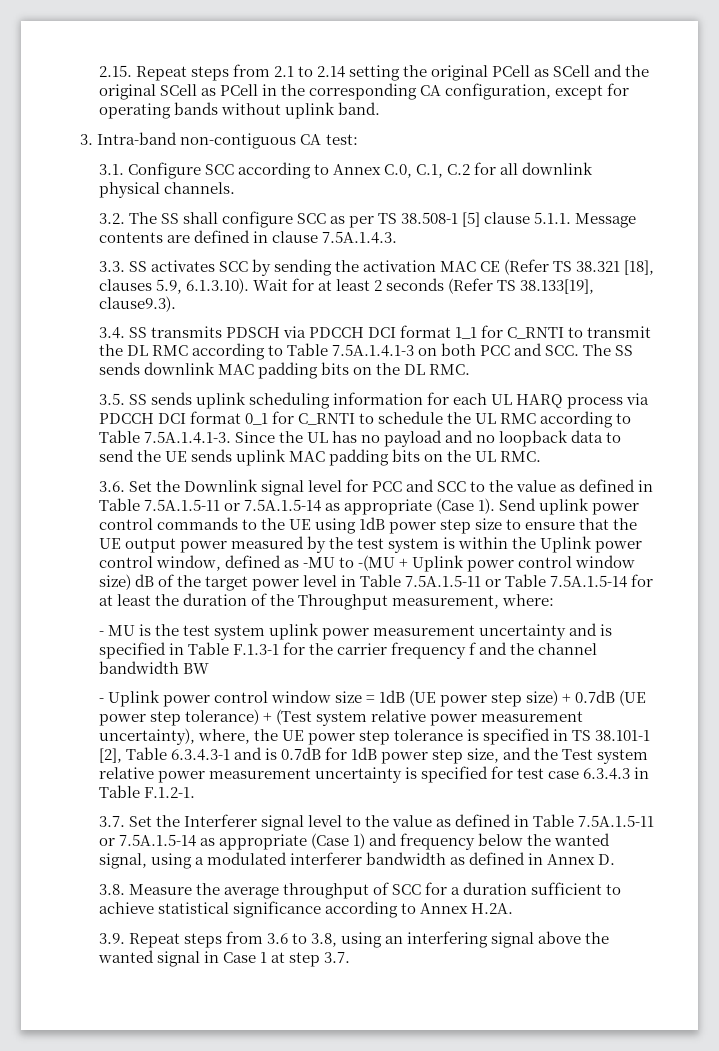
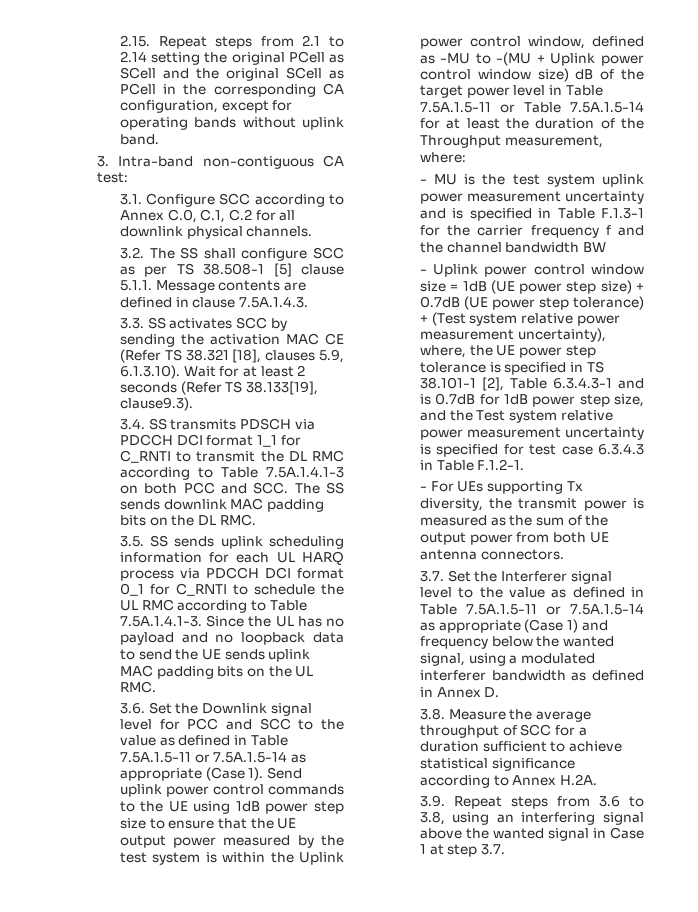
(195, 792) none -> [419,481,583,494] [419,498,644,511] [419,515,609,526] [419,532,609,545] [419,549,564,560] // - For UEs supporting Tx diversity, the transmit power is measured as the sum of the output power from both UE antenna connectors.

